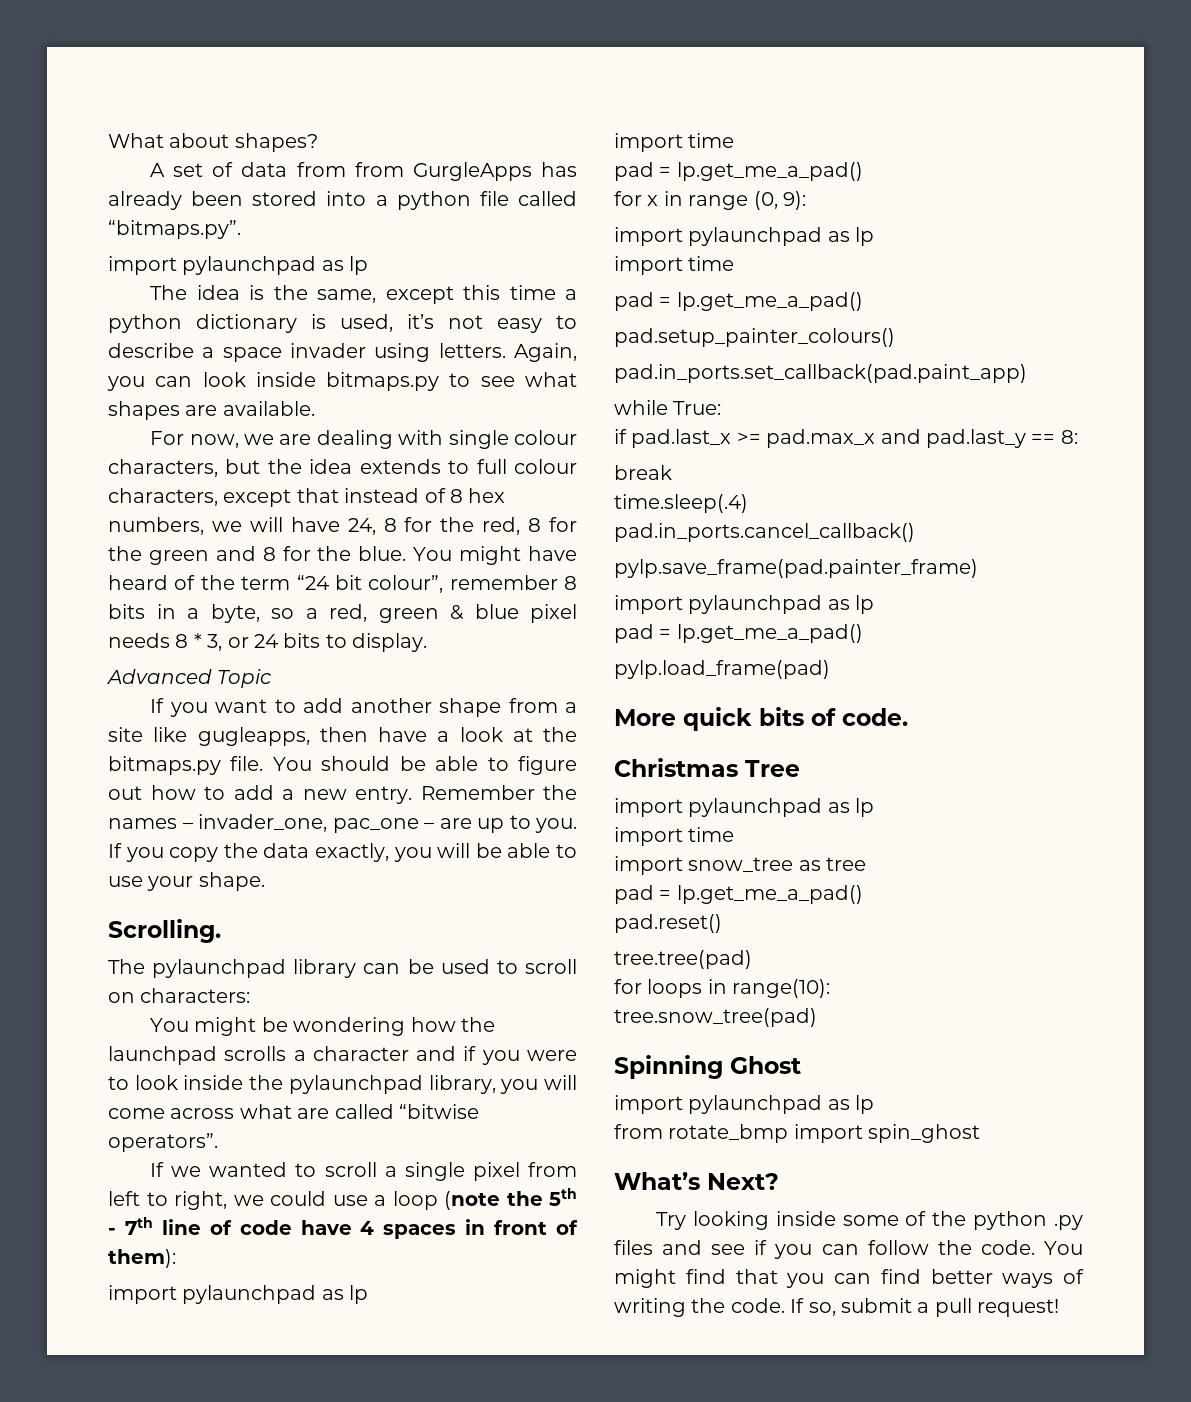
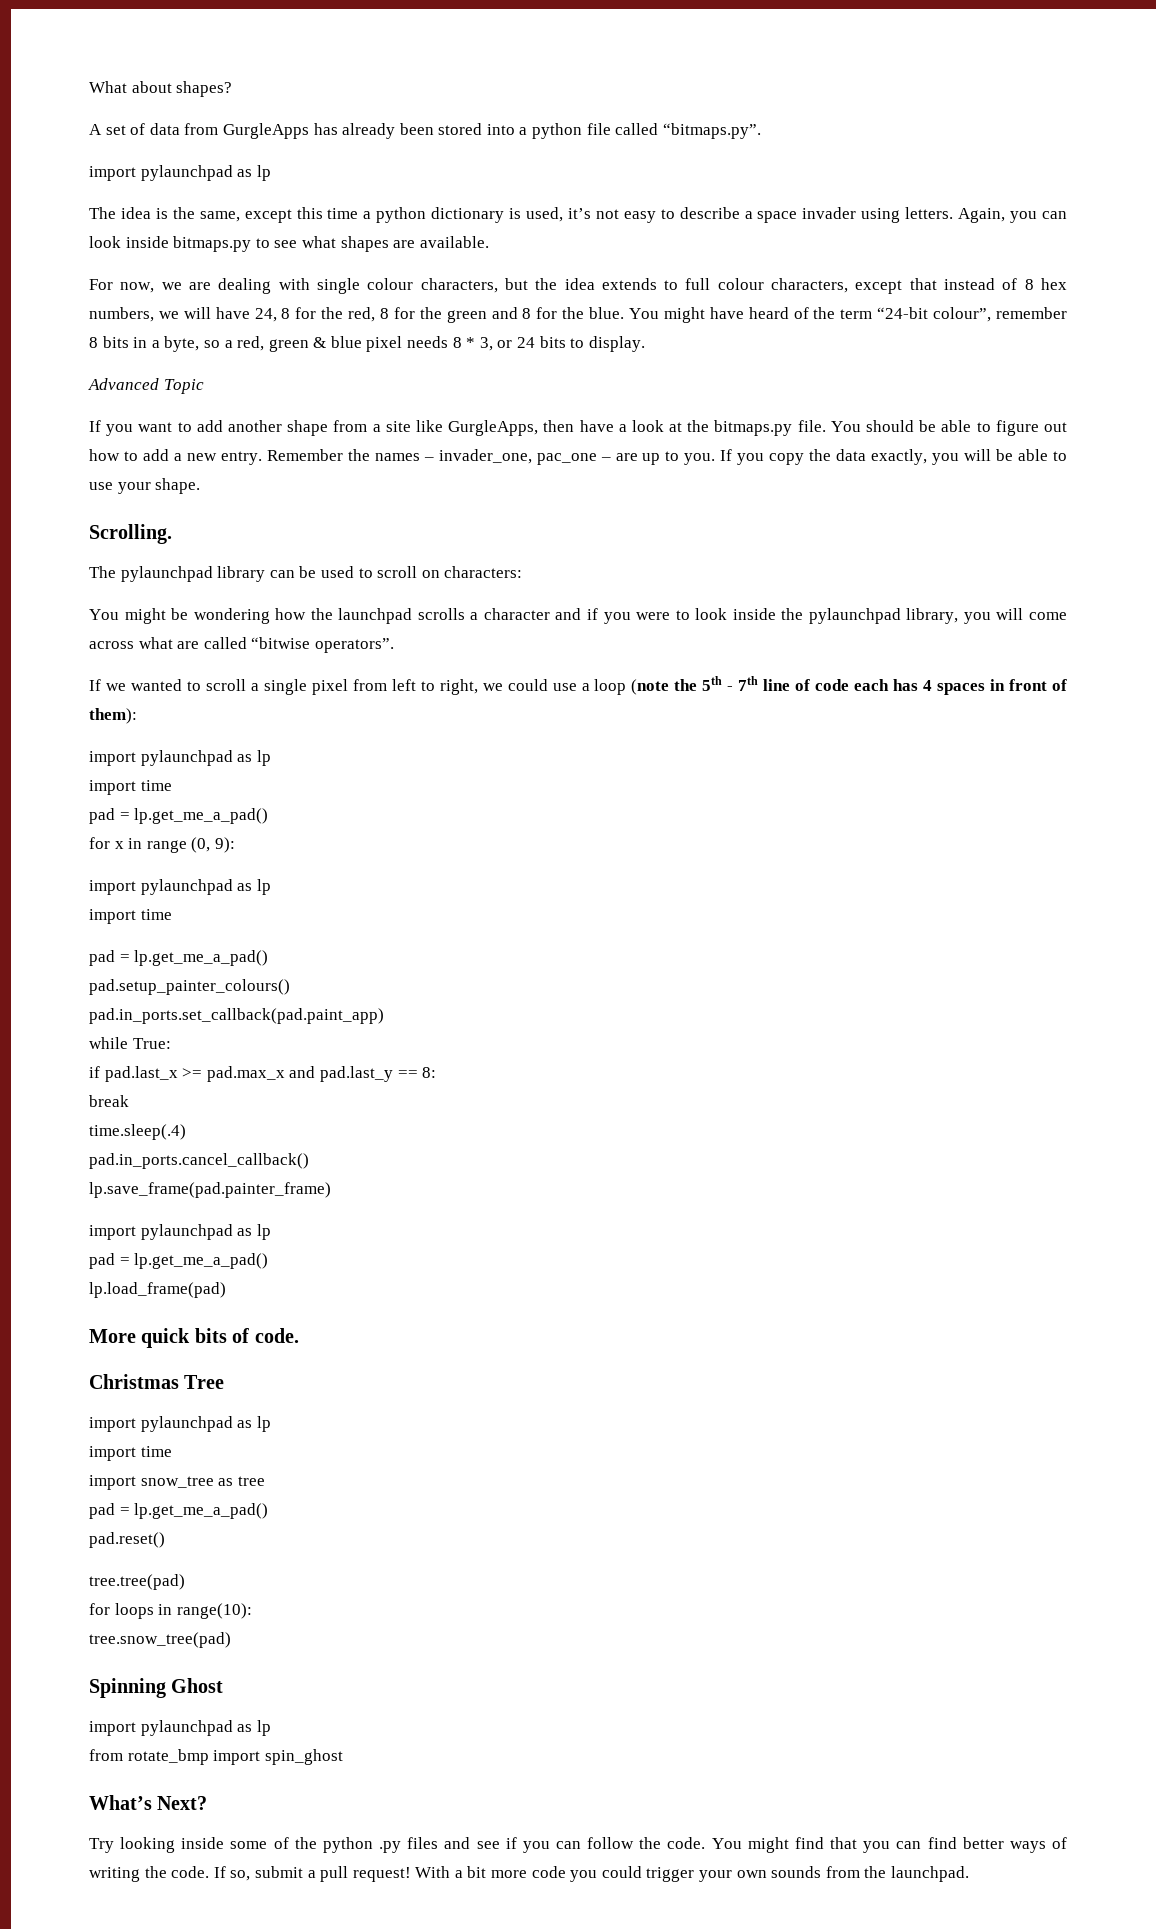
[354,162,404,177] from -> (219, 129) none
[296,575,362,590] “24 bit -> [877,307,929,319] “24-bit
[197,727,310,746] gugleapps, -> [448,420,539,436] GurgleApps,
[300,1220,352,1235] have -> [854,679,919,691] each has
[614,559,978,578] pylp.save_frame(pad.painter_frame) -> [89,1182,331,1198] lp.save_frame(pad.painter_frame)
[614,660,830,679] pylp.load_frame(pad) -> [89,1282,226,1298] lp.load_frame(pad)
(1060, 1308) none -> [415,1866,969,1882] With a bit more code you could trigger your own sounds from the launchpad.

